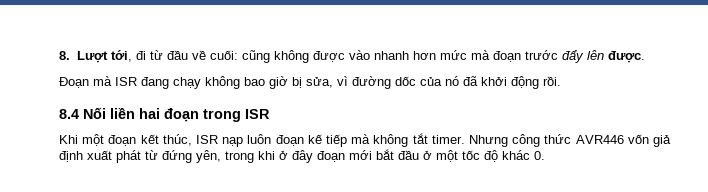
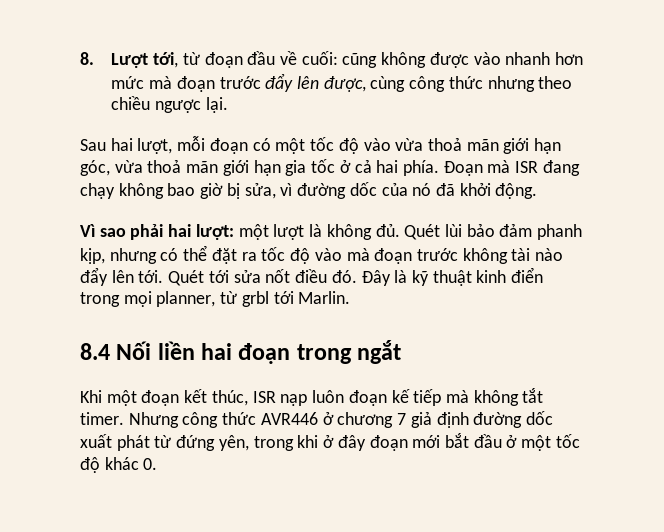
[135,50,163,60] đi từ -> [182,52,243,68] từ đoạn
[607,50,645,63] được. // -> [323,76,573,92] [111,96,228,113] [80,136,562,154] [80,159,439,176] được, cùng công thức nhưng theo chiều ngược lại. // Sau hai lượt, mỗi đoạn có một tốc độ vào vừa thoả mãn giới hạn góc, vừa thoả mãn giới hạn gia tốc ở cả hai phía.
[511,76,561,89] động rồi. -> [495,183,538,199] [80,224,583,240] [80,245,564,264] [80,267,544,286] [80,291,351,307] động. // Vì sao phải hai lượt: một lượt là không đủ. Quét lùi bảo đảm phanh kịp, nhưng có thể đặt ra tốc độ vào mà đoạn trước không tài nào đẩy lên tới. Quét tới sửa nốt điều đó. Đây là kỹ thuật kinh điển trong mọi planner, từ grbl tới Marlin.
[245,109,270,119] ISR -> [357,340,402,364] ngắt
[627,134,671,147] [59,151,83,162] vốn giả định -> [322,411,553,428] ở chương 7 giả định đường dốc

